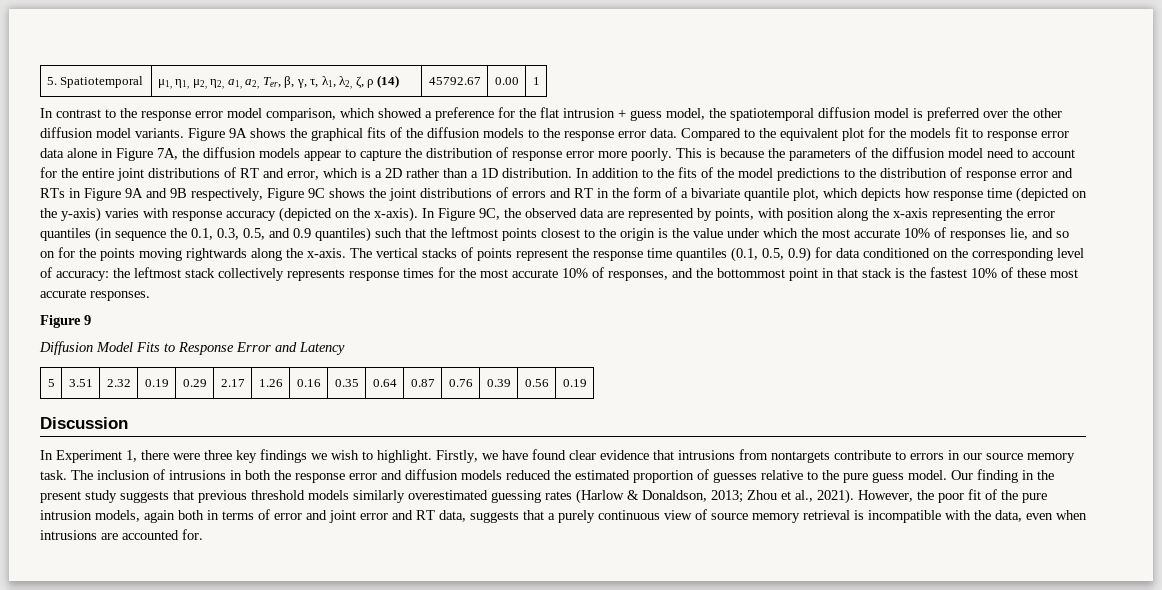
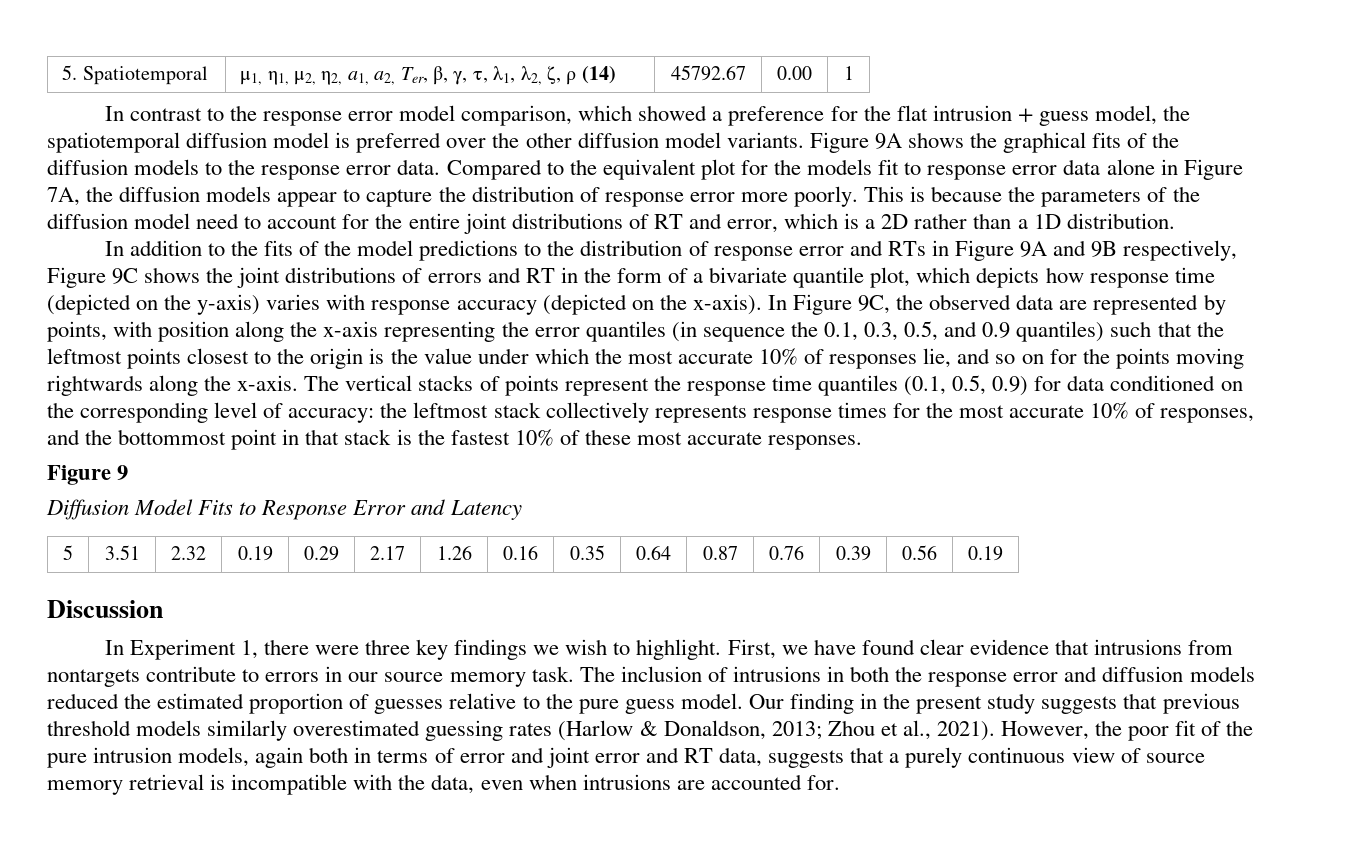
(572, 173) none -> (1175, 221) //
[436,450,478,463] Firstly, -> [727,639,776,659] First,

